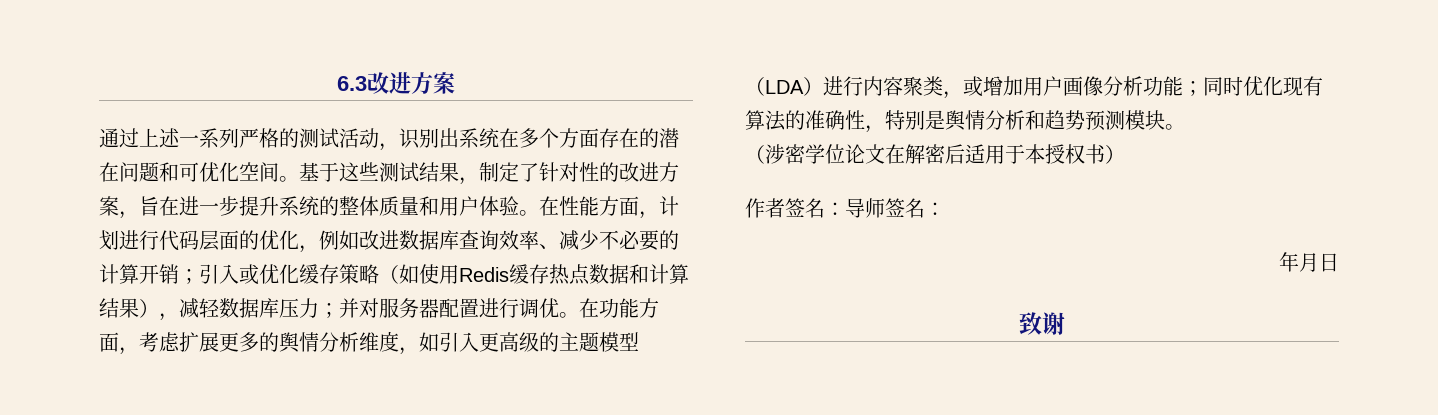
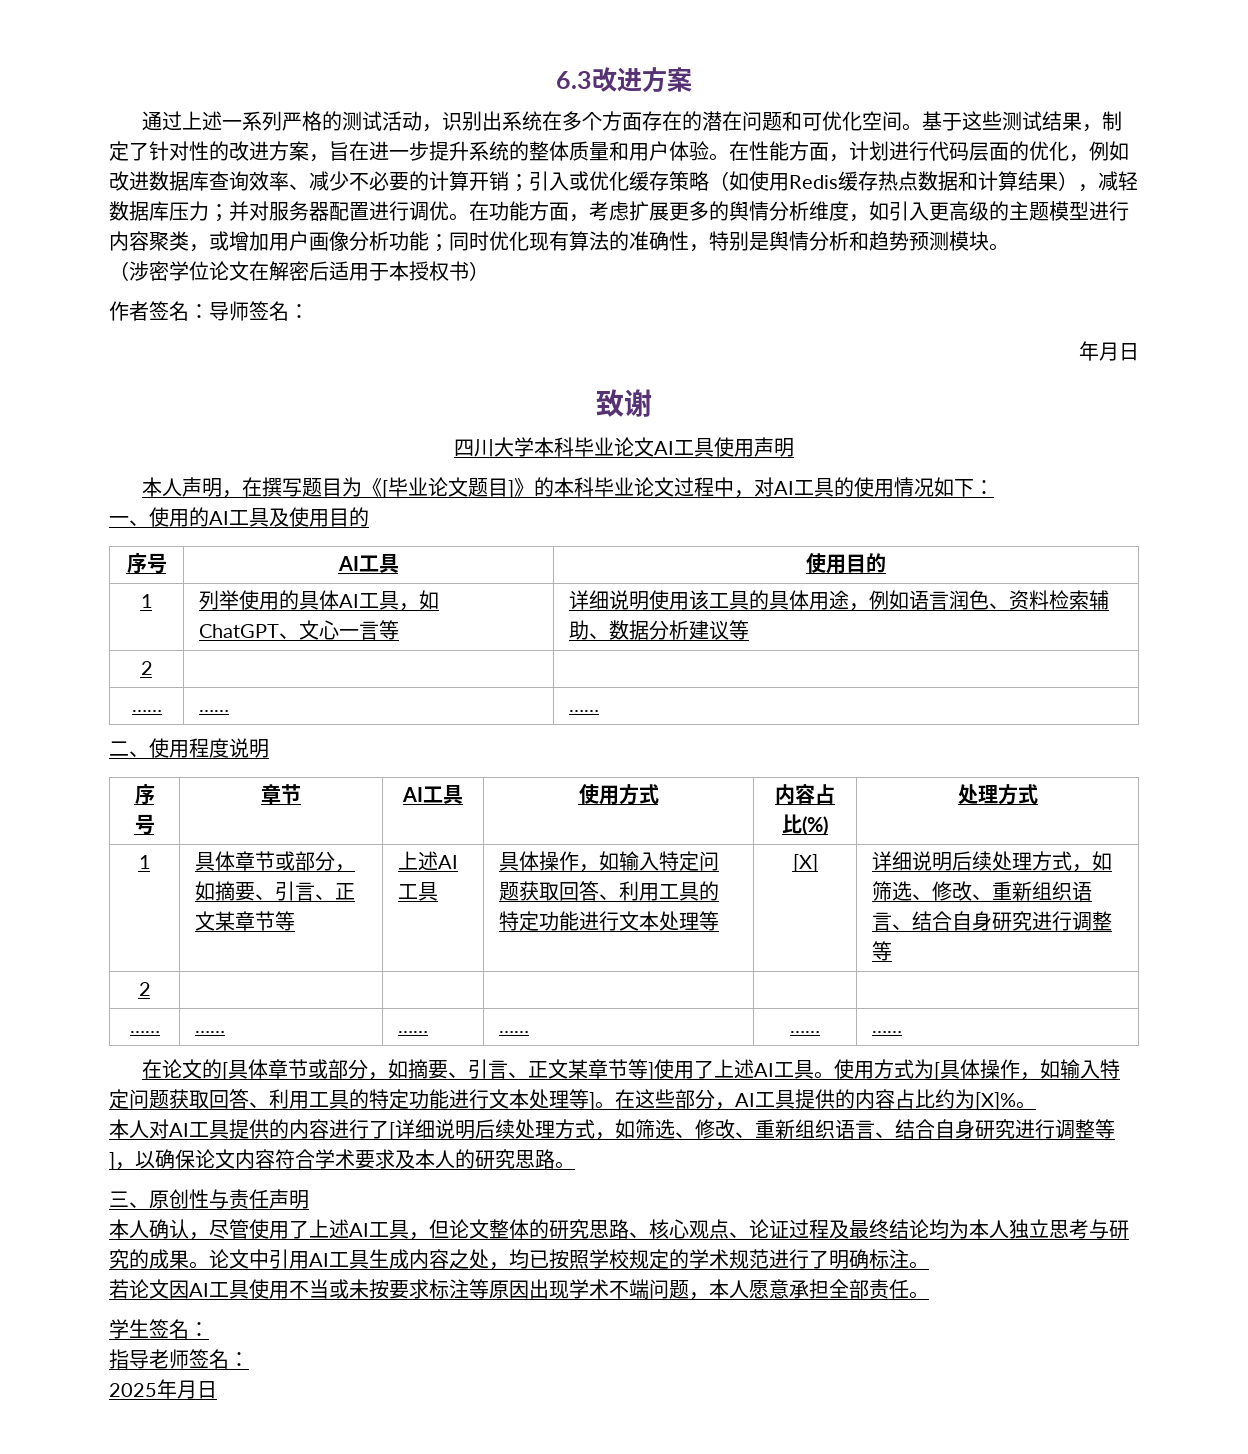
[745,77,823,96] （LDA） -> (1089, 210) none
(1065, 323) none -> [454,437,794,457] [142,477,995,498] [109,507,369,527] [126,553,167,574] [337,554,399,573] [806,553,886,574] [140,594,153,608] [198,590,439,611] [198,620,399,640] [568,590,1109,611] [568,620,749,640] [140,661,153,675] [131,710,162,712] [198,710,229,712] [568,710,599,712] [109,738,269,758] [134,784,155,805] [134,814,155,835] [261,784,301,804] [402,785,463,804] [578,784,659,805] [775,784,835,805] [782,814,828,836] [957,784,1038,805] [138,855,151,869] [194,851,355,872] [194,881,355,901] [194,911,295,931] [397,851,458,871] [397,882,438,901] [498,851,719,872] [498,881,719,901] [498,911,719,931] [792,854,818,872] [871,851,1112,872] [871,881,1092,901] [871,911,1112,931] [871,941,892,961] [138,982,151,996] [129,1031,160,1033] [194,1031,225,1033] [397,1031,428,1033] [498,1031,529,1033] [790,1031,820,1033] [871,1031,902,1033] [142,1059,1121,1080] [109,1089,1036,1110] [109,1119,1115,1140] [109,1149,575,1170] [109,1189,309,1209] [109,1219,1129,1240] [109,1249,929,1270] [109,1279,929,1300] [109,1319,209,1339] [109,1349,249,1369] [109,1379,217,1399] // 四川大学本科毕业论文AI工具使用声明 // 本人声明，在撰写题目为《[毕业论文题目]》的本科毕业论文过程中，对AI工具的使用情况如下： // 一、使用的AI工具及使用目的 // 序号 | AI工具 | 使用目的 // 1 | 列举使用的具体AI工具，如ChatGPT、文心一言等 | 详细说明使用该工具的具体用途，例如语言润色、资料检索辅助、数据分析建议等 // 2 | | // …… | …… | …… // 二、使用程度说明 // 序号 | 章节 | AI工具 | 使用方式 | 内容占比(%) | 处理方式 // 1 | 具体章节或部分，如摘要、引言、正文某章节等 | 上述AI工具 | 具体操作，如输入特定问题获取回答、利用工具的特定功能进行文本处理等 | [X] | 详细说明后续处理方式，如筛选、修改、重新组织语言、结合自身研究进行调整等 // 2 | | | | | // …… | …… | …… | …… | …… | …… // 在论文的[具体章节或部分，如摘要、引言、正文某章节等]使用了上述AI工具。使用方式为[具体操作，如输入特定问题获取回答、利用工具的特定功能进行文本处理等]。在这些部分，AI工具提供的内容占比约为[X]%。 // 本人对AI工具提供的内容进行了[详细说明后续处理方式，如筛选、修改、重新组织语言、结合自身研究进行调整等]，以确保论文内容符合学术要求及本人的研究思路。 // 三、原创性与责任声明 // 本人确认，尽管使用了上述AI工具，但论文整体的研究思路、核心观点、论证过程及最终结论均为本人独立思考与研究的成果。论文中引用AI工具生成内容之处，均已按照学校规定的学术规范进行了明确标注。 // 若论文因AI工具使用不当或未按要求标注等原因出现学术不端问题，本人愿意承担全部责任。 // 学生签名： // 指导老师签名： // 2025年月日

